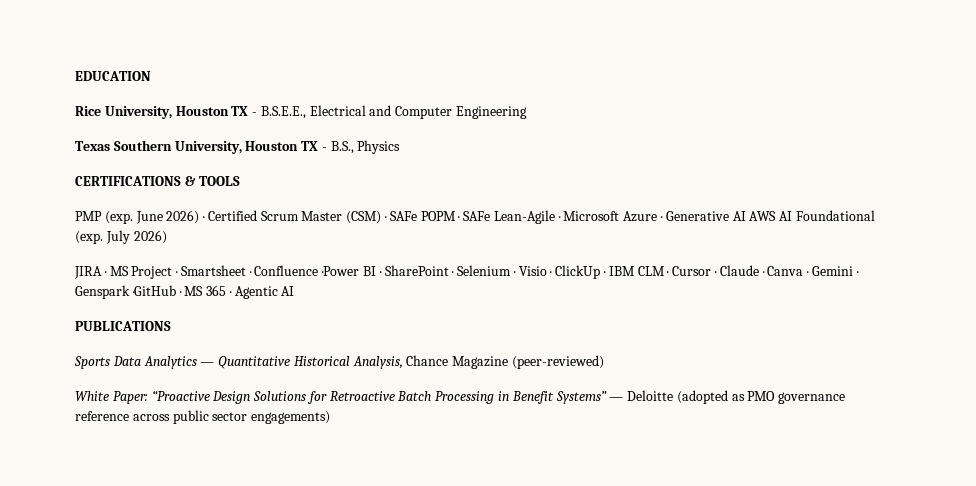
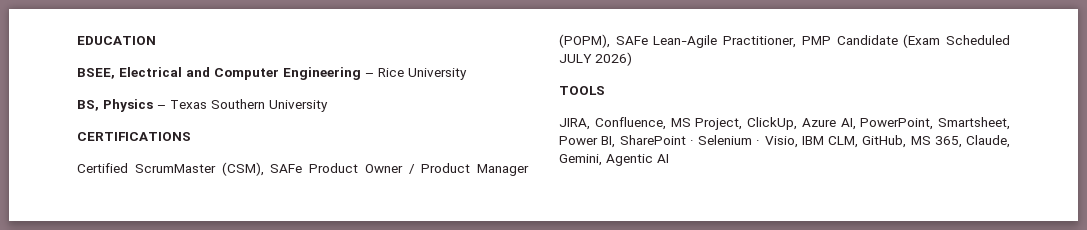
[75,105,528,119] [75,140,401,154] [75,176,240,186] [75,210,875,224] [75,230,167,244] [74,265,859,279] [75,285,295,299] [75,321,171,331] [74,355,605,369] [75,390,846,404] [75,410,331,424] Rice University, Houston TX - B.S.E.E., Electrical and Computer Engineering // Texas Southern University, Houston TX - B.S., Physics // CERTIFICATIONS & TOOLS // PMP (exp. June 2026) · Certified Scrum Master (CSM) · SAFe POPM · SAFe Lean-Agile · Microsoft Azure · Generative AI AWS AI Foundational (exp. July 2026) // JIRA · MS Project · Smartsheet · Confluence ·Power BI · SharePoint · Selenium · Visio · ClickUp · IBM CLM · Cursor · Claude · Canva · Gemini · Genspark ·GitHub · MS 365 · Agentic AI // PUBLICATIONS // Sports Data Analytics — Quantitative Historical Analysis, Chance Magazine (peer-reviewed) // White Paper: “Proactive Design Solutions for Retroactive Batch Processing in Benefit Systems” — Deloitte (adopted as PMO governance reference across public sector engagements) -> [77,67,467,80] [77,99,328,112] [77,132,191,141] [77,162,529,176] [559,34,1010,48] [559,52,632,66] [559,86,605,95] [559,117,1010,130] [559,135,1010,148] [559,154,669,166] BSEE, Electrical and Computer Engineering – Rice University // BS, Physics – Texas Southern University // CERTIFICATIONS // Certified ScrumMaster (CSM), SAFe Product Owner / Product Manager (POPM), SAFe Lean-Agile Practitioner, PMP Candidate (Exam Scheduled JULY 2026) // TOOLS // JIRA, Confluence, MS Project, ClickUp, Azure AI, PowerPoint, Smartsheet, Power BI, SharePoint · Selenium · Visio, IBM CLM, GitHub, MS 365, Claude, Gemini, Agentic AI

